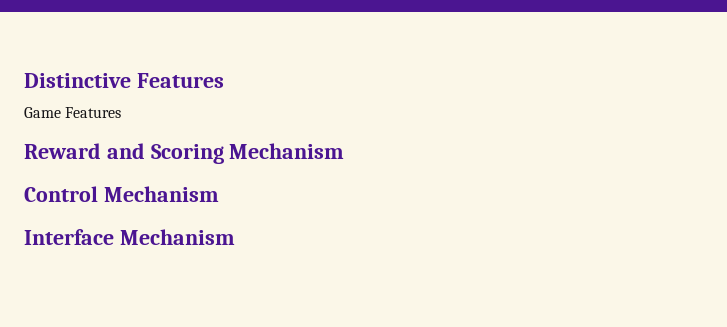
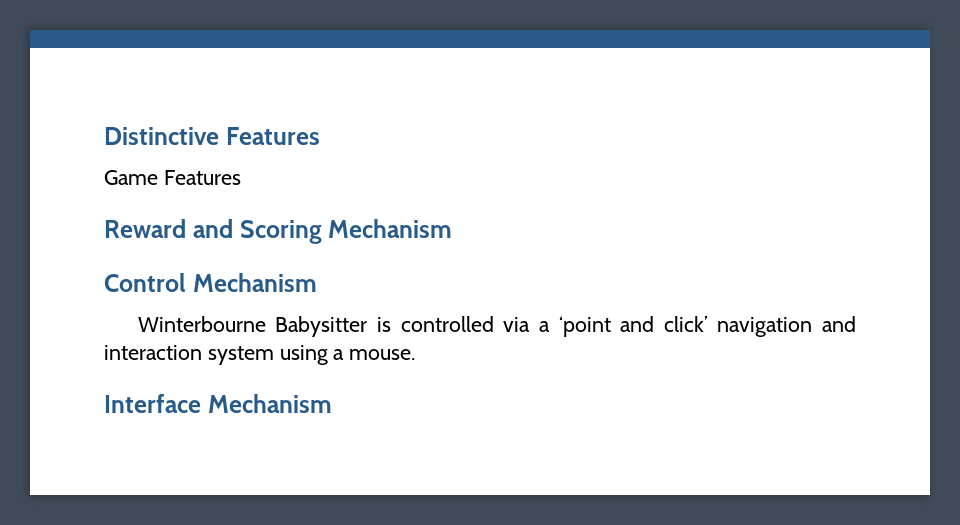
(219, 194) none -> [137,316,856,337] [104,345,416,365] // Winterbourne Babysitter is controlled via a ‘point and click’ navigation and interaction system using a mouse.

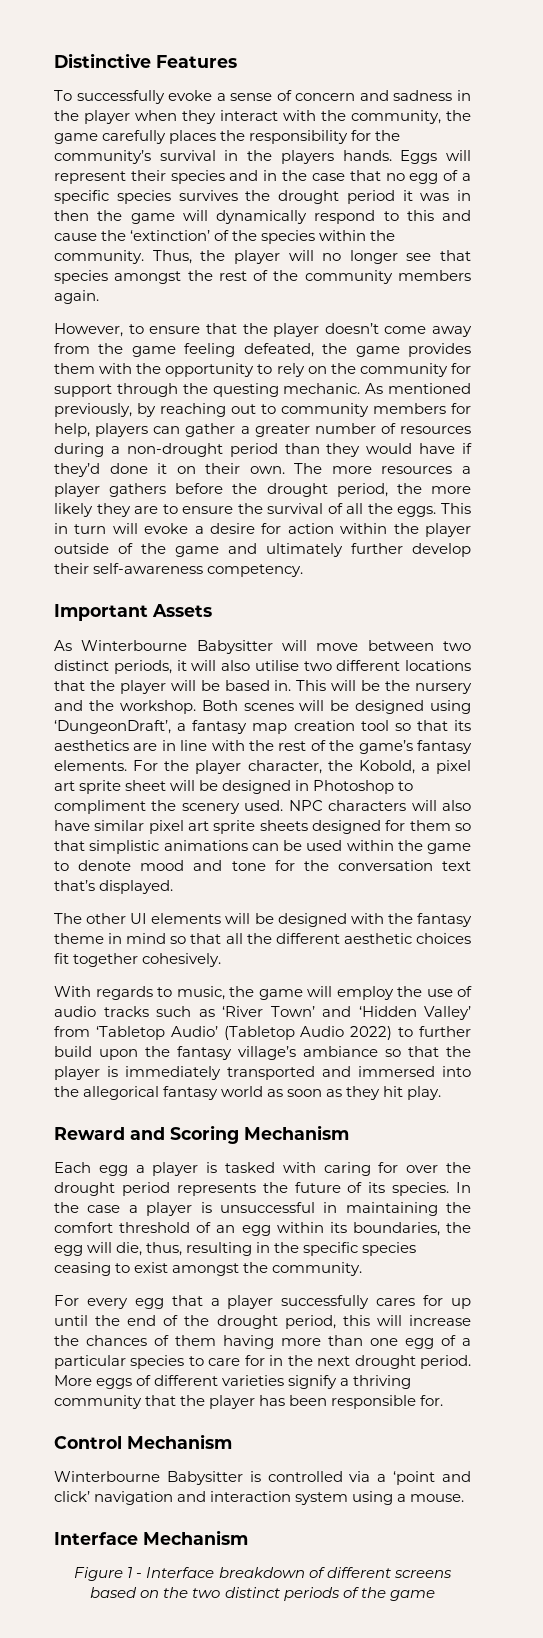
[104,170,241,185] [104,219,453,244] Game Features // Reward and Scoring Mechanism -> [54,90,471,104] [54,110,471,124] [54,130,401,144] [54,150,472,164] [54,170,471,184] [54,190,471,204] [54,210,471,224] [54,230,396,244] [54,250,471,264] [54,270,471,284] [54,290,99,304] [54,323,472,337] [54,343,472,357] [54,363,471,377] [54,383,471,397] [54,403,471,417] [54,423,471,437] [54,443,472,457] [54,463,471,477] [54,483,472,497] [54,503,472,517] [54,523,471,537] [54,543,471,557] [54,563,304,577] [54,604,212,621] [54,640,471,654] [54,660,471,674] [54,680,473,694] [54,700,471,714] [54,720,471,734] [54,740,472,754] [54,760,471,774] [54,780,414,794] [54,800,472,814] [54,820,471,834] [54,840,471,854] [54,860,471,871] [54,880,174,894] [54,913,472,927] [54,933,471,944] [54,953,222,967] [54,986,472,1000] [54,1006,471,1020] [54,1026,472,1040] [54,1046,471,1060] [54,1066,471,1080] [54,1086,442,1100] [54,1125,349,1144] [54,1162,472,1176] [54,1182,471,1196] [54,1202,471,1216] [54,1222,471,1236] [54,1242,417,1256] [54,1262,363,1276] [54,1295,472,1309] [54,1315,471,1329] [54,1335,471,1349] [54,1355,472,1369] [54,1375,412,1389] [54,1395,444,1409] To successfully evoke a sense of concern and sadness in the player when they interact with the community, the game carefully places the responsibility for the community’s survival in the players hands. Eggs will represent their species and in the case that no egg of a specific species survives the drought period it was in then the game will dynamically respond to this and cause the ‘extinction’ of the species within the community. Thus, the player will no longer see that species amongst the rest of the community members again. // However, to ensure that the player doesn’t come away from the game feeling defeated, the game provides them with the opportunity to rely on the community for support through the questing mechanic. As mentioned previously, by reaching out to community members for help, players can gather a greater number of resources during a non-drought period than they would have if they’d done it on their own. The more resources a player gathers before the drought period, the more likely they are to ensure the survival of all the eggs. This in turn will evoke a desire for action within the player outside of the game and ultimately further develop their self-awareness competency. // Important Assets // As Winterbourne Babysitter will move between two distinct periods, it will also utilise two different locations that the player will be based in. This will be the nursery and the workshop. Both scenes will be designed using ‘DungeonDraft’, a fantasy map creation tool so that its aesthetics are in line with the rest of the game’s fantasy elements. For the player character, the Kobold, a pixel art sprite sheet will be designed in Photoshop to compliment the scenery used. NPC characters will also have similar pixel art sprite sheets designed for them so that simplistic animations can be used within the game to denote mood and tone for the conversation text that’s displayed. // The other UI elements will be designed with the fantasy theme in mind so that all the different aesthetic choices fit together cohesively. // With regards to music, the game will employ the use of audio tracks such as ‘River Town’ and ‘Hidden Valley’ from ‘Tabletop Audio’ (Tabletop Audio 2022) to further build upon the fantasy village’s ambiance so that the player is immediately transported and immersed into the allegorical fantasy world as soon as they hit play. // Reward and Scoring Mechanism // Each egg a player is tasked with caring for over the drought period represents the future of its species. In the case a player is unsuccessful in maintaining the comfort threshold of an egg within its boundaries, the egg will die, thus, resulting in the specific species ceasing to exist amongst the community. // For every egg that a player successfully cares for up until the end of the drought period, this will increase the chances of them having more than one egg of a particular species to care for in the next drought period. More eggs of different varieties signify a thriving community that the player has been responsible for.
(332, 403) none -> [74,1567,452,1581] [90,1587,435,1601] // Figure 1 - Interface breakdown of different screens based on the two distinct periods of the game

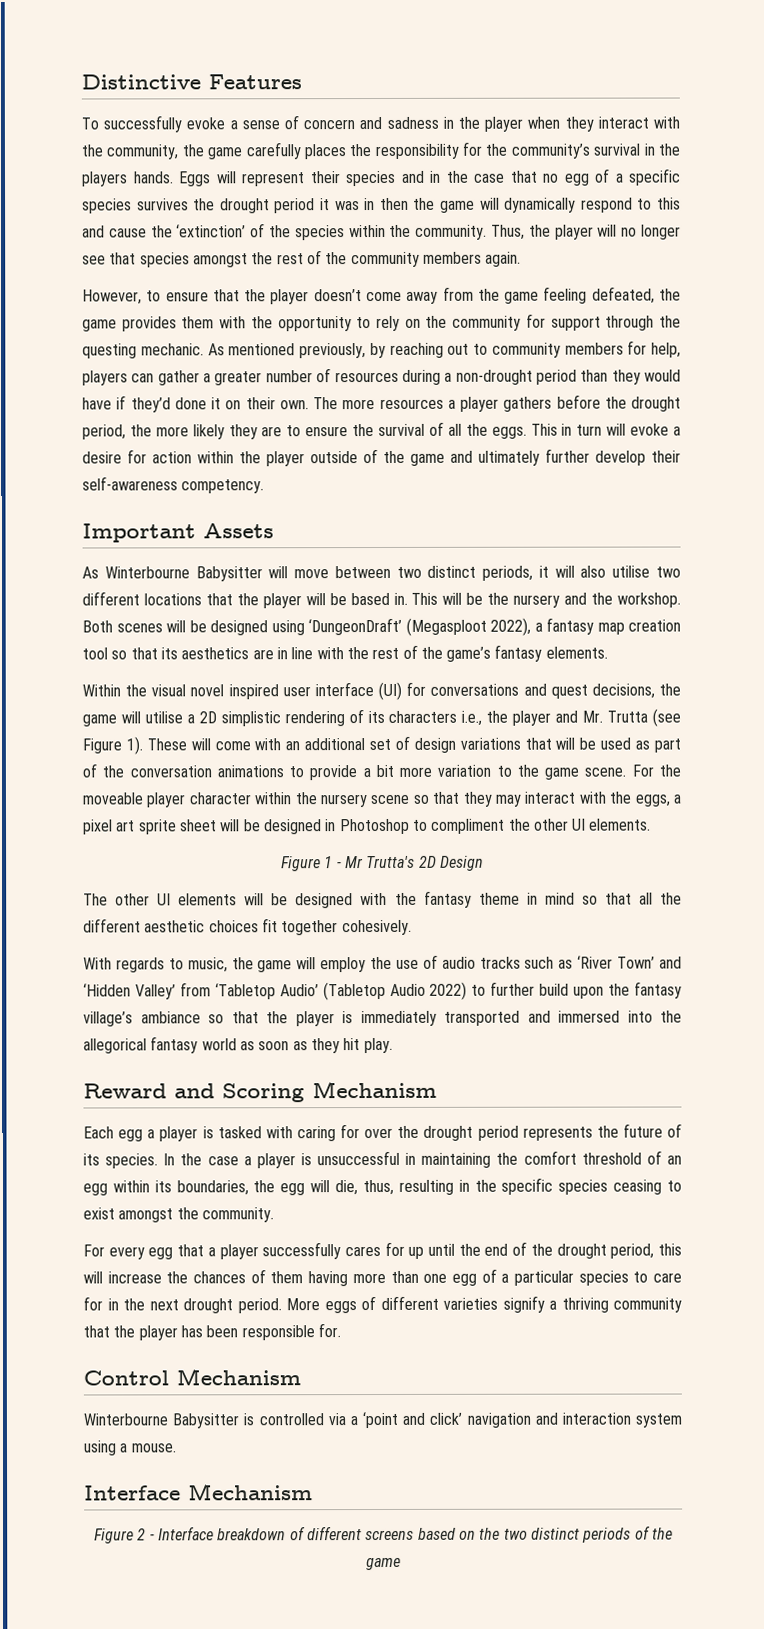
[54,720,171,734] ‘DungeonDraft’, -> [308,617,531,636] ‘DungeonDraft’ (Megasploot 2022),
[133,760,415,774] For the player character, the Kobold, -> [82,681,681,701] [82,708,681,727] [82,735,681,755] [82,763,681,781] [82,791,670,808] // Within the visual novel inspired user interface (UI) for conversations and quest decisions, the game will utilise a 2D simplistic rendering of its characters i.e., the player and Mr. Trutta (see Figure 1). These will come with an additional set of design variations that will be used as part of the conversation animations to provide a bit more variation to the game scene. For the moveable player character within the nursery scene so that they may interact with the eggs,
[181,800,472,814] [54,820,471,834] [54,840,471,854] [54,860,471,871] [54,880,174,894] scenery used. NPC characters will also have similar pixel art sprite sheets designed for them so that simplistic animations can be used within the game to denote mood and tone for the conversation text that’s displayed. -> [533,818,652,831] [281,855,484,872] other UI elements. // Figure 1 - Mr Trutta's 2D Design
[127,1567,133,1578] 1 -> [137,1528,147,1541] 2

